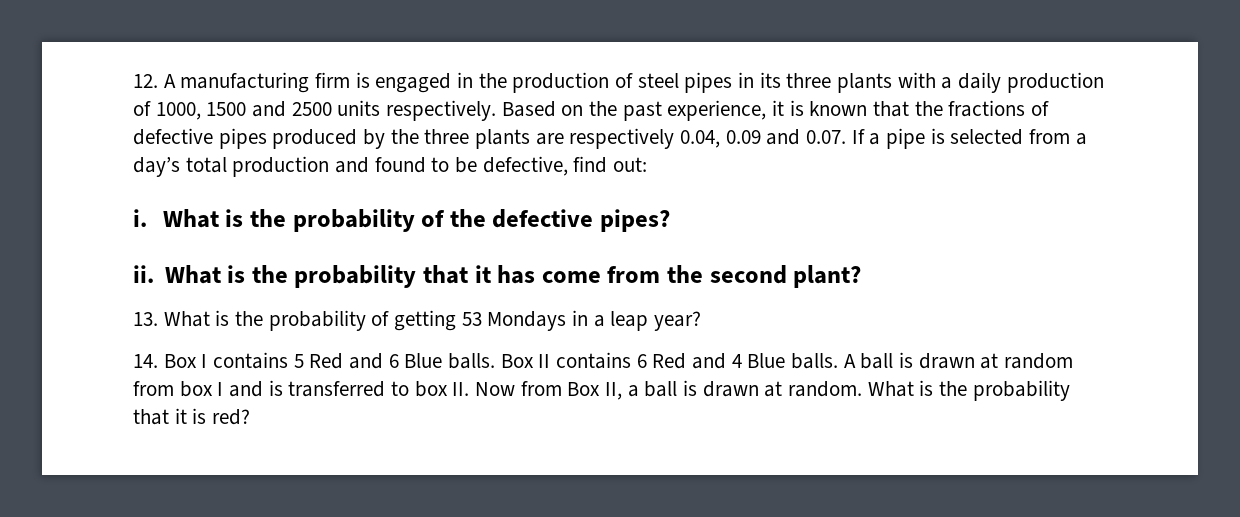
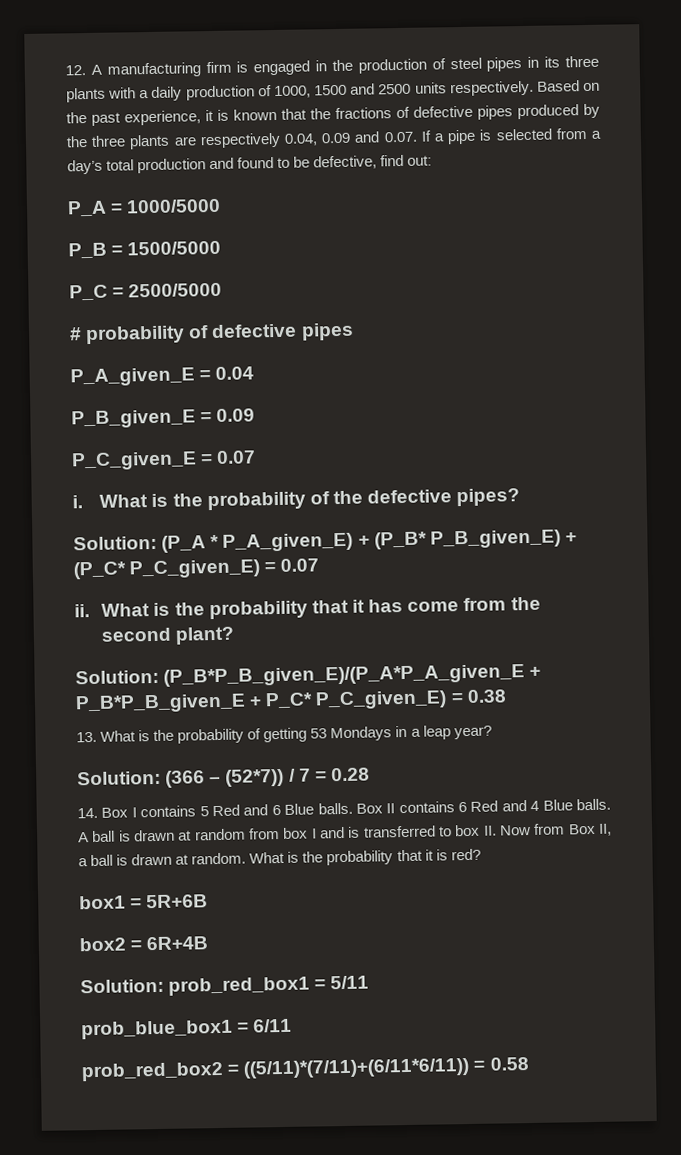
(648, 164) none -> [67,198,222,217] [68,240,222,259] [69,282,223,301] [69,322,354,345] [70,366,255,387] [71,408,256,429] [71,450,257,471] // P_A = 1000/5000 // P_B = 1500/5000 // P_C = 2500/5000 // # probability of defective pipes // P_A_given_E = 0.04 // P_B_given_E = 0.09 // P_C_given_E = 0.07
(671, 220) none -> [73,529,577,553] [73,558,320,580] // Solution: (P_A * P_A_given_E) + (P_B* P_B_given_E) + (P_C* P_C_given_E) = 0.07
(862, 276) none -> [75,664,542,687] [75,689,507,714] // Solution: (P_B*P_B_given_E)/(P_A*P_A_given_E + P_B*P_B_given_E + P_C* P_C_given_E) = 0.38
(702, 321) none -> [77,767,370,788] // Solution: (366 – (52*7)) / 7 = 0.28
(251, 417) none -> [79,894,209,910] [79,936,209,952] [80,975,370,996] [81,1018,293,1040] [81,1057,529,1082] // box1 = 5R+6B // box2 = 6R+4B // Solution: prob_red_box1 = 5/11 // prob_blue_box1 = 6/11 // prob_red_box2 = ((5/11)*(7/11)+(6/11*6/11)) = 0.58

